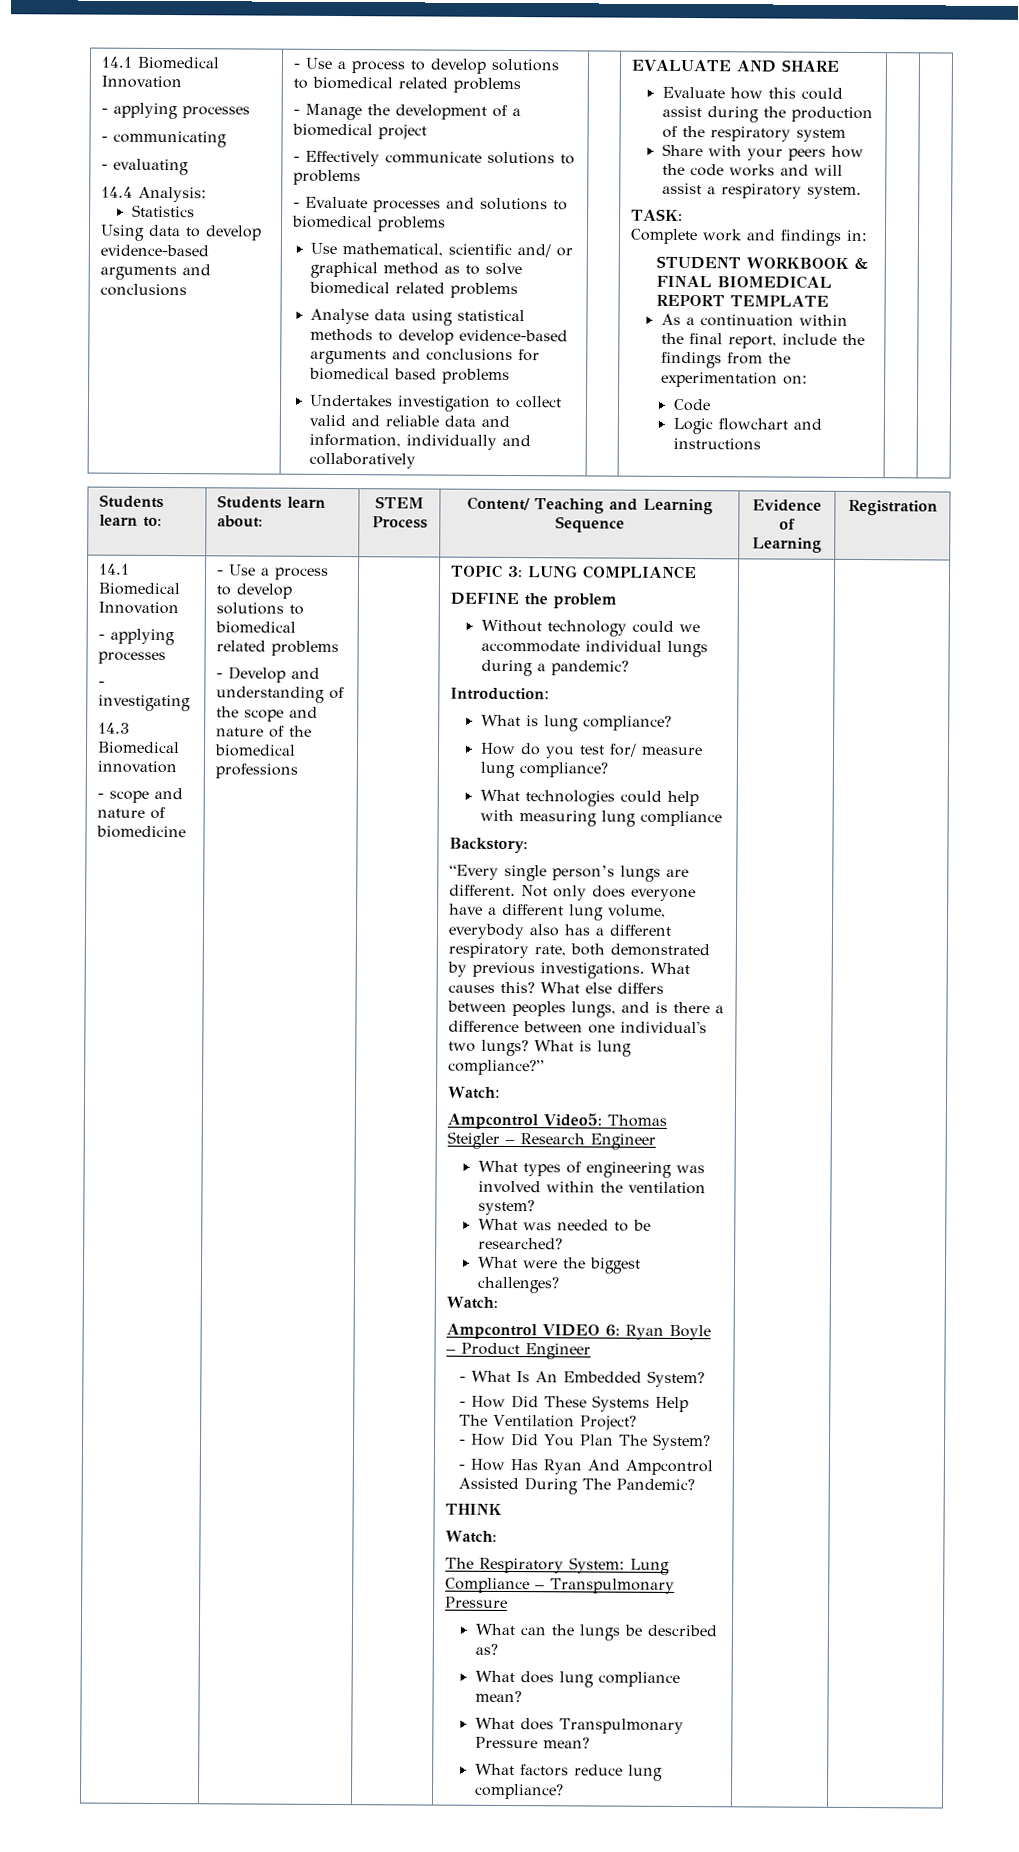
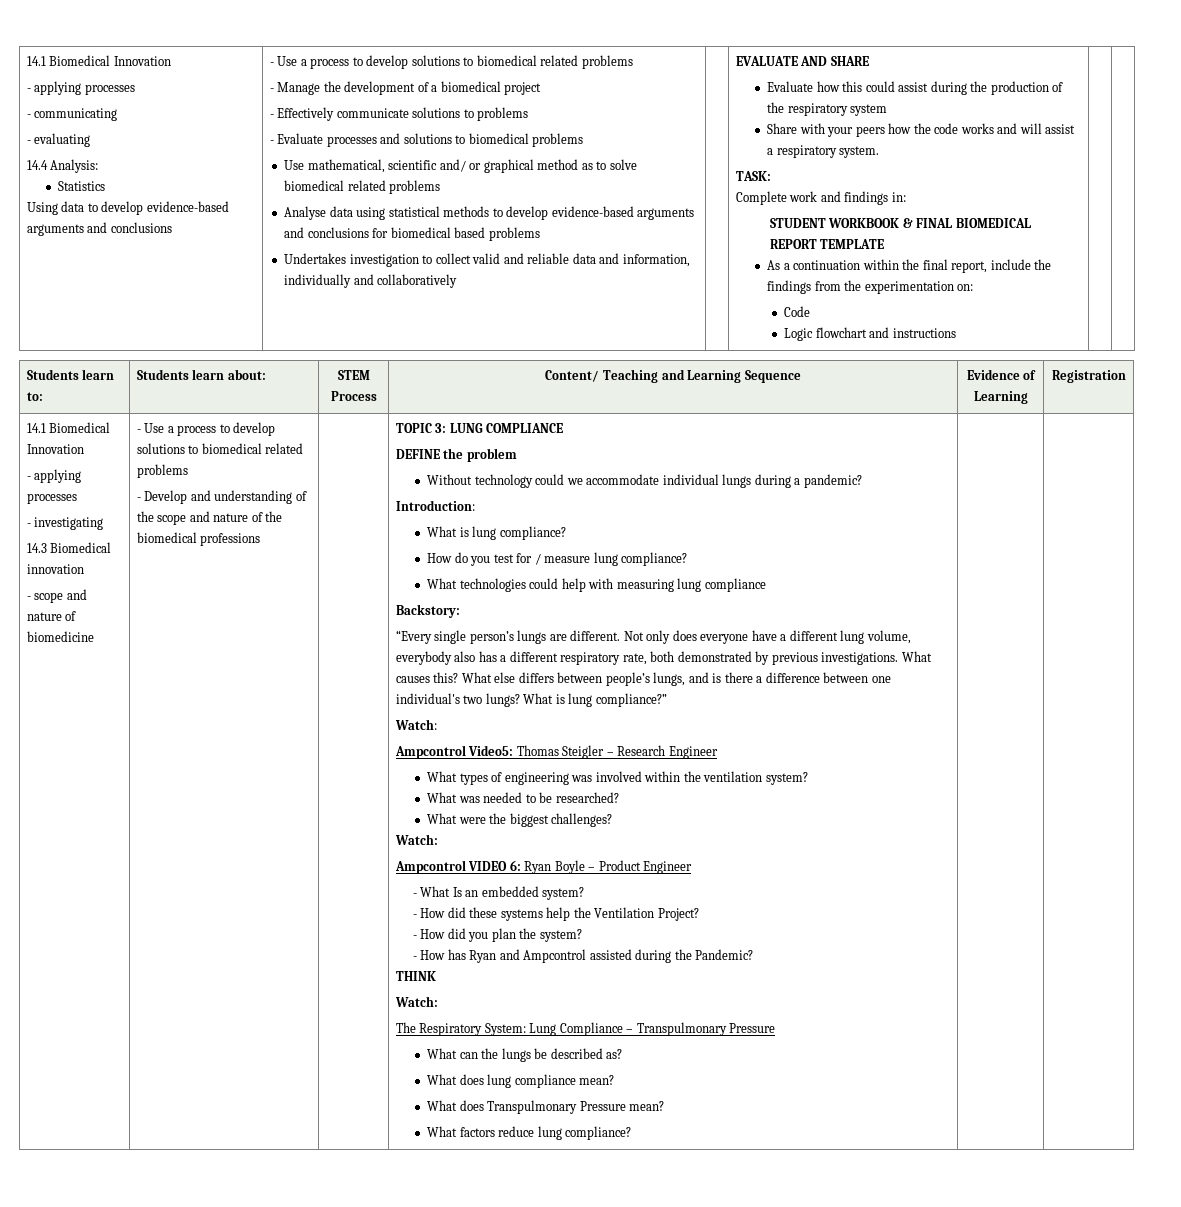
[608,743,637,757] for/ -> [516,553,541,565] for /
[512,1001,567,1017] peoples -> [605,672,650,686] people’s
[535,1370,706,1388] [459,1395,690,1413] [459,1414,489,1426] An Embedded System? // - How Did These Systems Help The -> [465,886,585,900] [412,907,591,921] an embedded system? // - How did these systems help the
[511,1433,712,1451] [458,1458,714,1476] [458,1477,612,1495] Did You Plan The System? // - How Has Ryan And Ampcontrol Assisted During The -> [447,928,582,942] [412,949,692,963] did you plan the system? // - How has Ryan and Ampcontrol assisted during the

